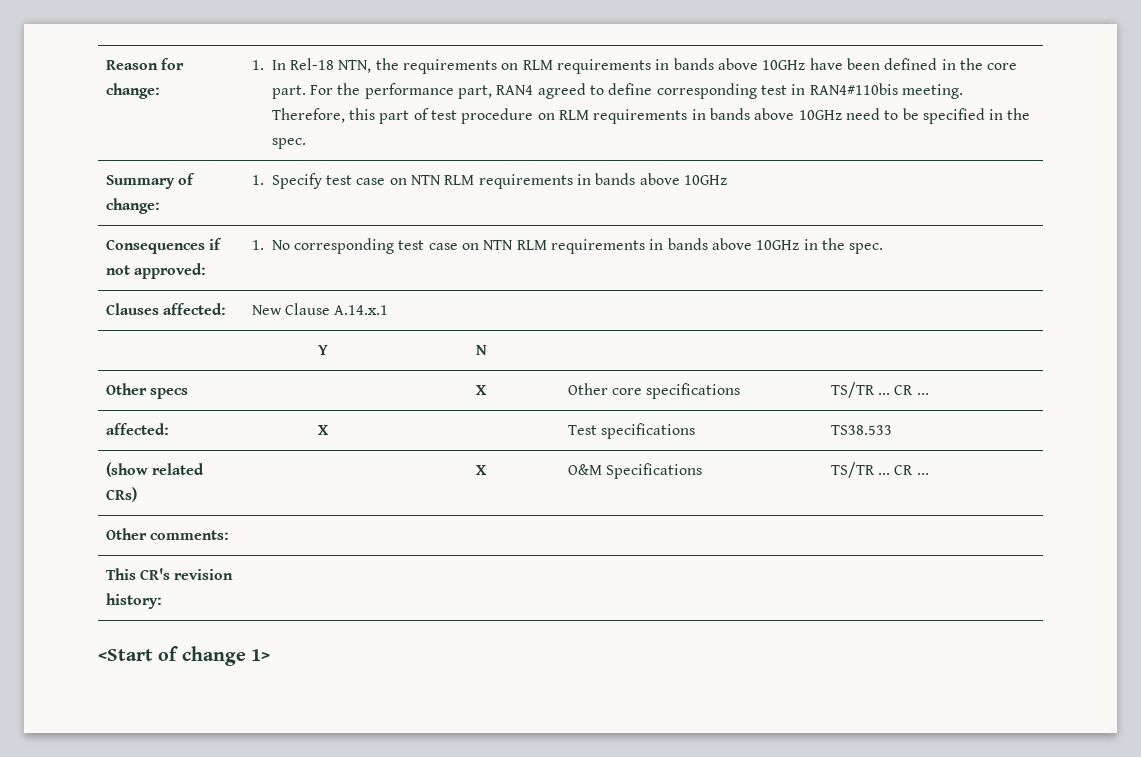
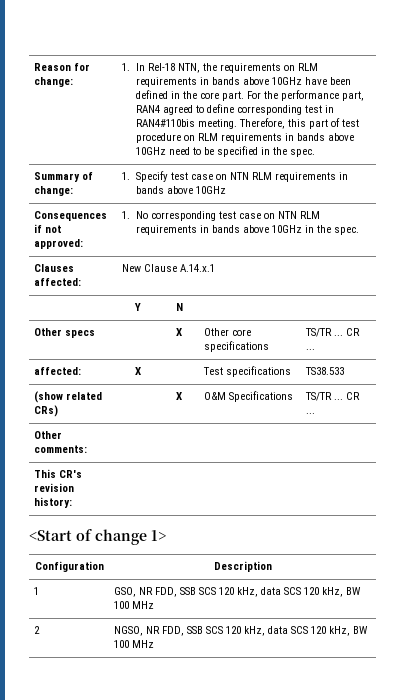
(271, 655) none -> [35,561,104,572] [213,561,272,572] [34,587,40,595] [114,587,362,597] [114,601,155,609] [34,626,41,634] [114,626,369,636] [114,640,155,648] // Configuration | Description // 1 | GSO, NR FDD, SSB SCS 120 kHz, data SCS 120 kHz, BW 100 MHz // 2 | NGSO, NR FDD, SSB SCS 120 kHz, data SCS 120 kHz, BW 100 MHz

